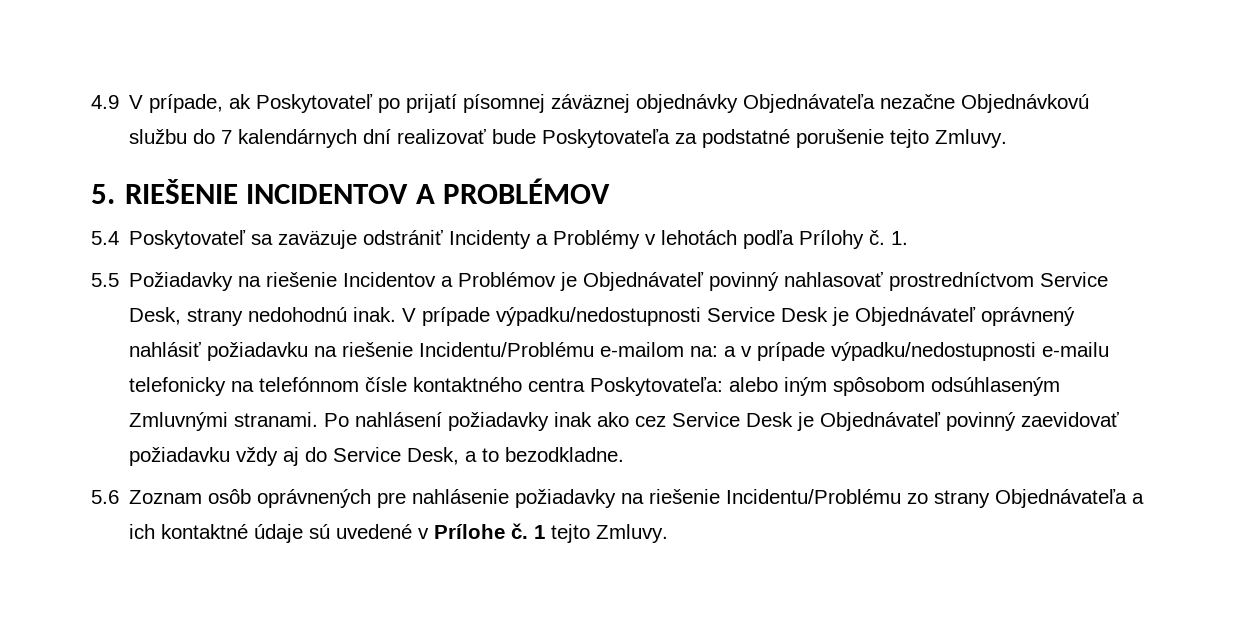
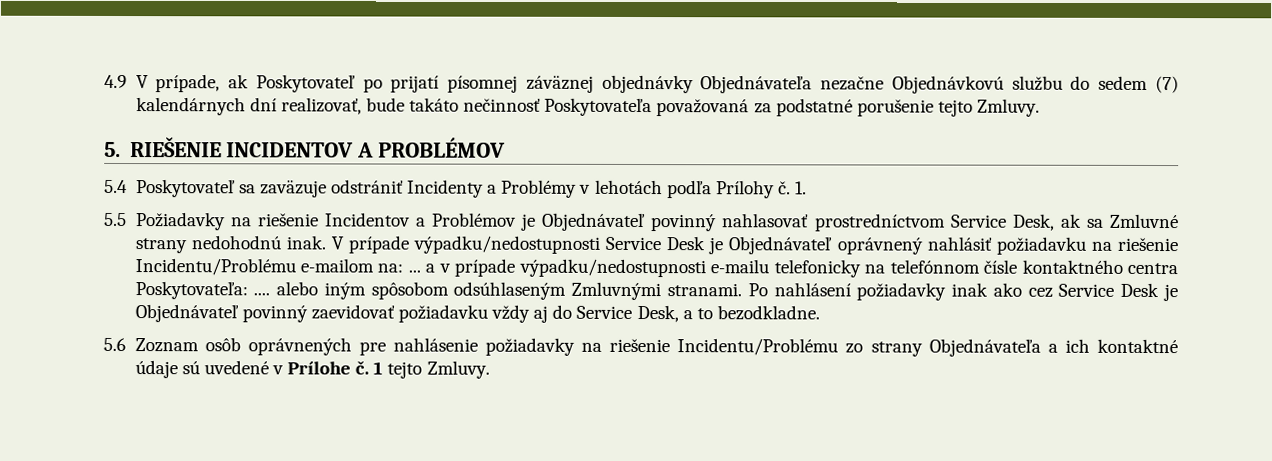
[221,129,671,148] 7 kalendárnych dní realizovať bude Poskytovateľa -> [1098,75,1179,94] [135,97,750,117] sedem (7) kalendárnych dní realizovať, bude takáto nečinnosť Poskytovateľa považovaná
(182, 316) none -> [1060,213,1180,229] ak sa Zmluvné
(719, 351) none -> [407,269,421,273] ...
(724, 386) none -> [253,292,271,296] ....

